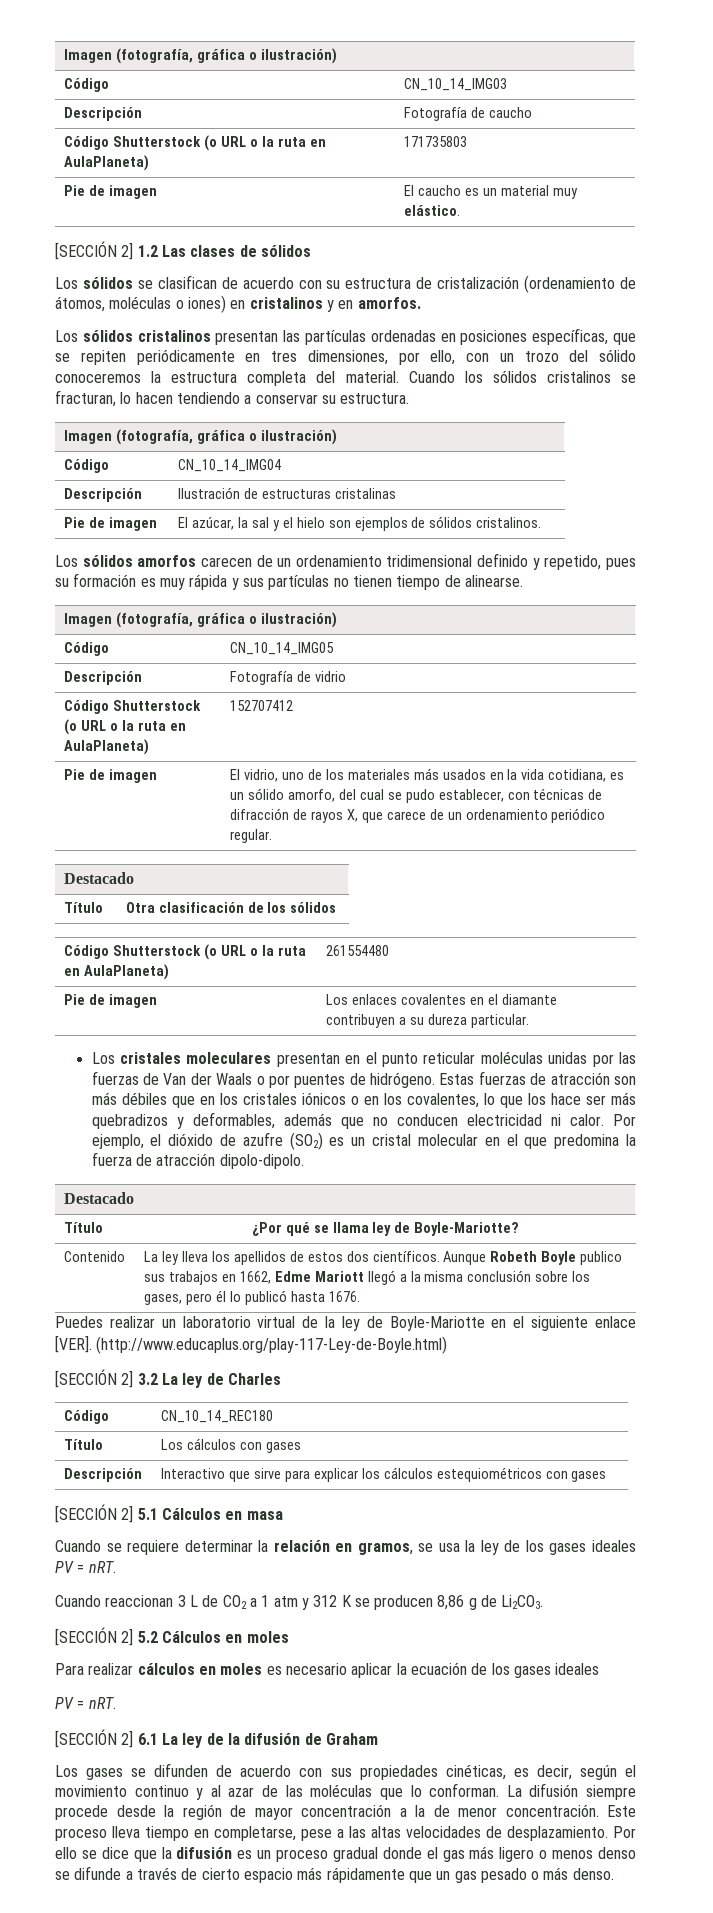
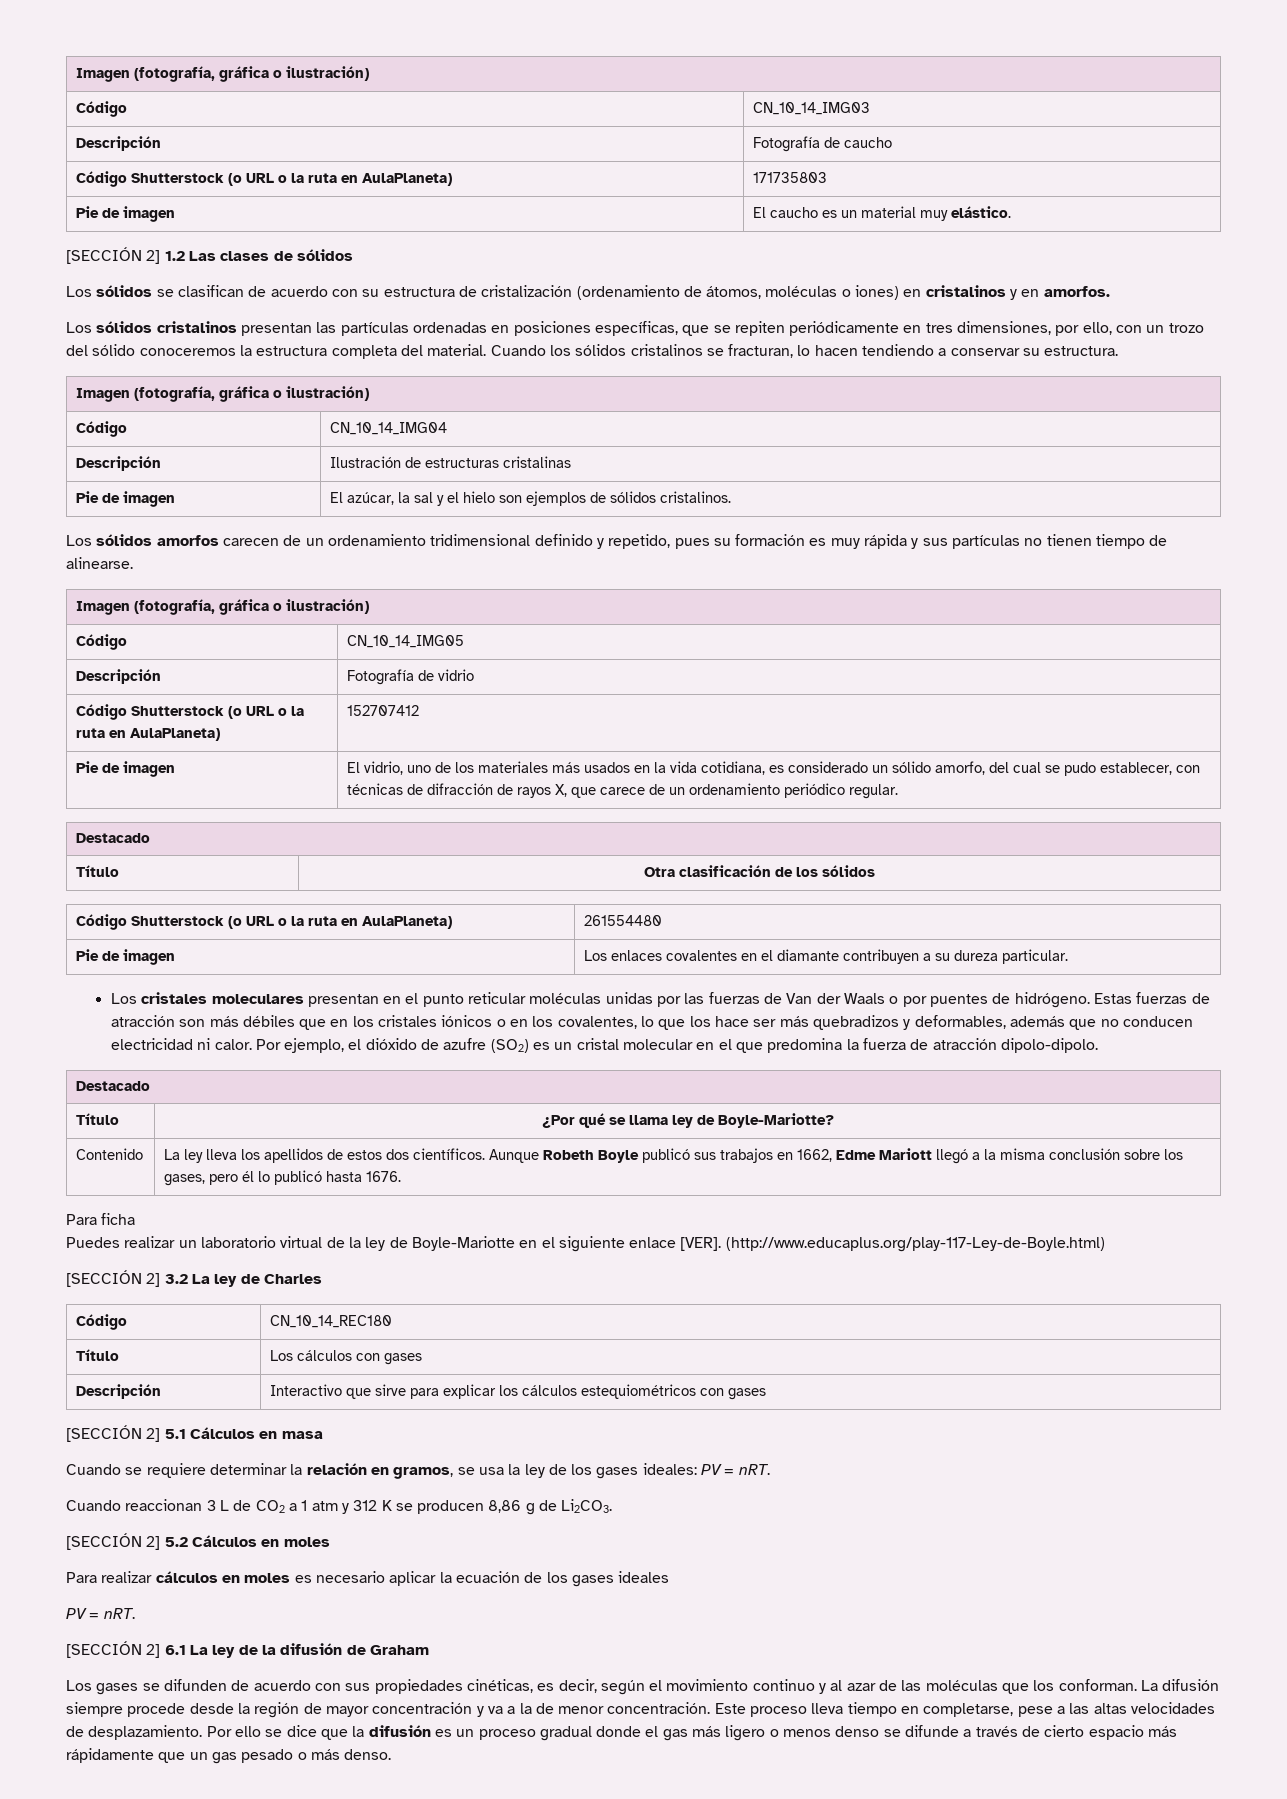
(625, 776) none -> [788,761,869,773] considerado
[580,1251,623,1265] publico -> [642,1148,691,1163] publicó
(360, 1296) none -> [66,1213,136,1225] // Para ficha
[592,1540,637,1552] ideales -> [642,1463,697,1475] ideales:
[410,1785,422,1797] lo -> [1033,1680,1055,1691] los
(391, 1810) none -> [476,1706,503,1717] y va

